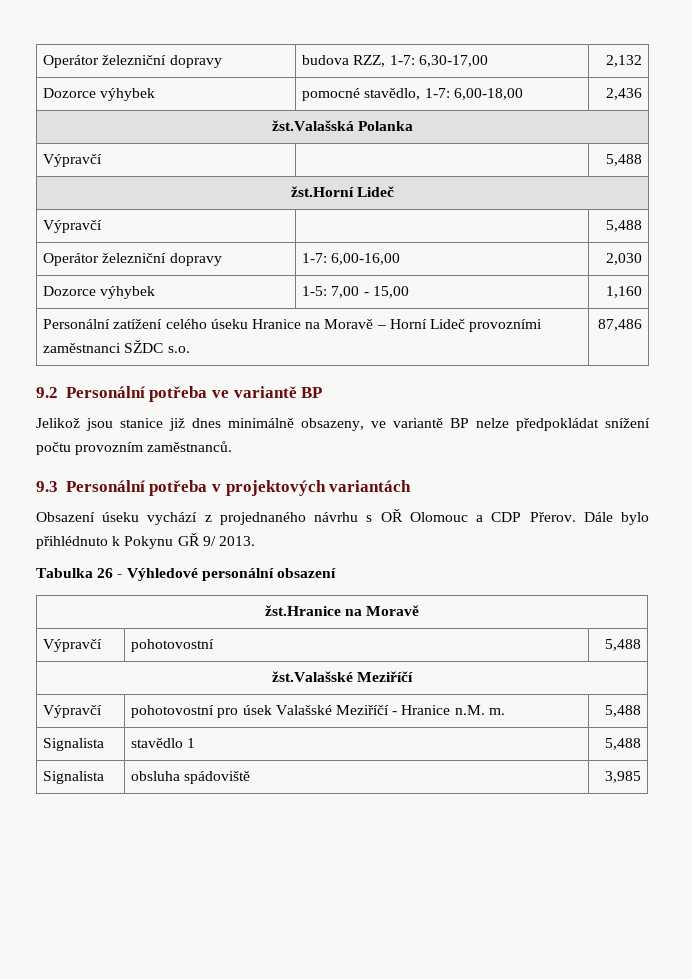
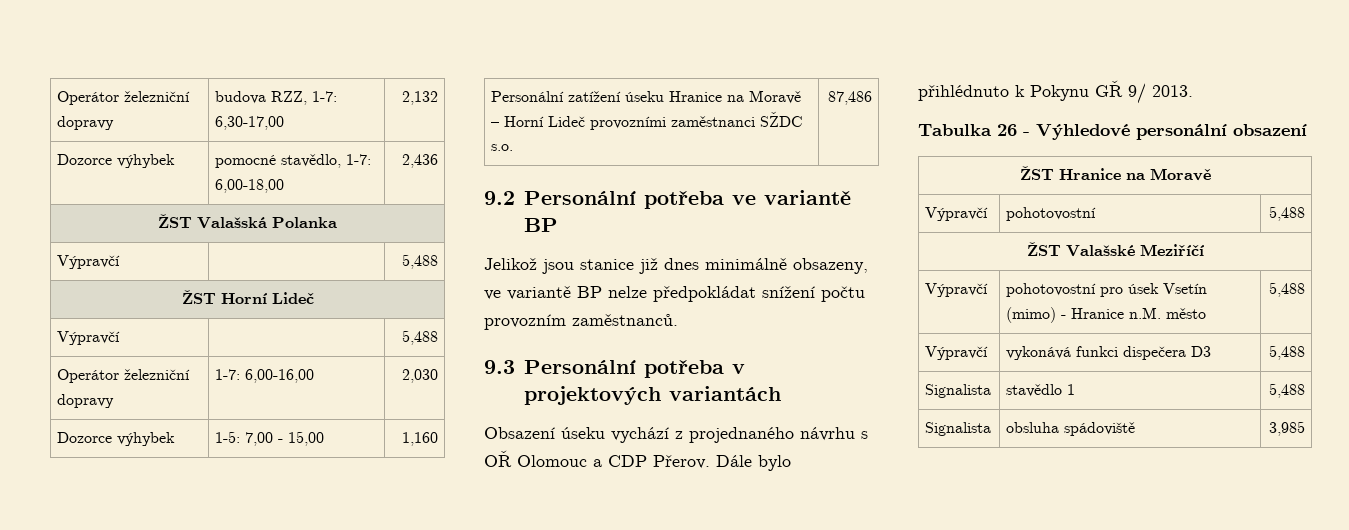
[271,120,354,131] žst.Valašská -> [158,214,267,229] ŽST Valašská
[290,186,354,197] žst.Horní -> [181,290,267,304] ŽST Horní
[165,319,207,329] celého -> (622, 96) none
[264,605,341,616] žst.Hranice -> [1019,166,1121,180] ŽST Hranice
[271,671,353,682] žst.Valašské -> [1026,242,1135,257] ŽST Valašské
[275,705,389,715] Valašské Meziříčí -> [1163,283,1208,294] [1006,307,1057,323] Vsetín (mimo)
[488,708,505,715] m. -> [1166,308,1207,319] [1268,282,1305,297] [925,346,989,360] [1006,346,1212,360] město | 5,488 // Výpravčí | vykonává funkci dispečera D3

